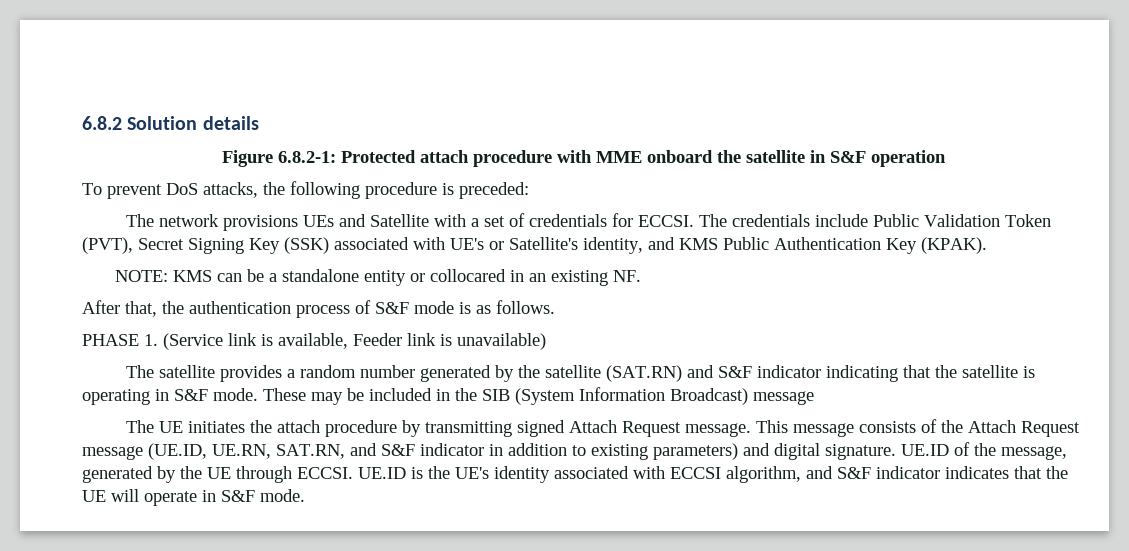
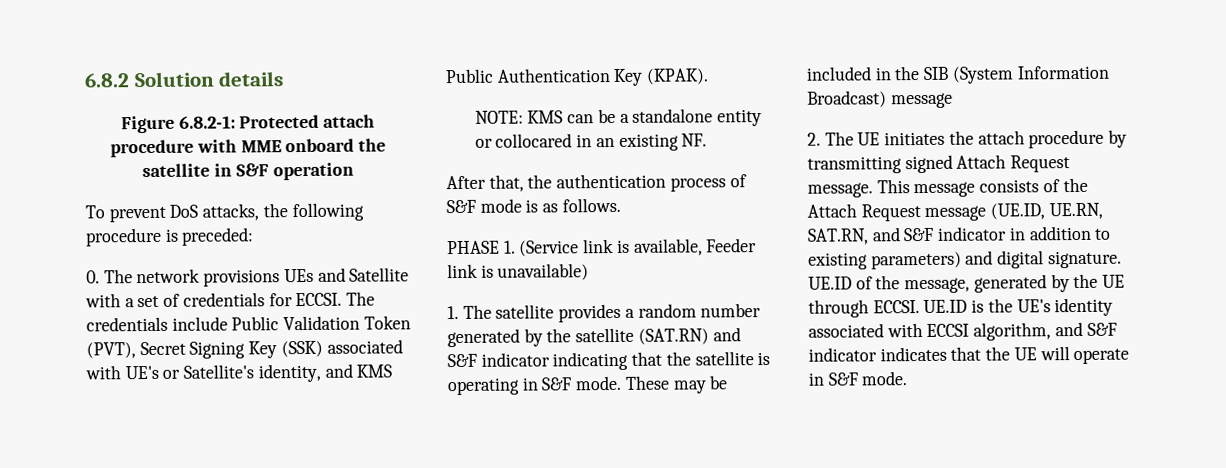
(529, 190) none -> [86,270,100,284] 0.
(546, 341) none -> [447,305,459,320] 1.
(814, 398) none -> [807,132,821,146] 2.

